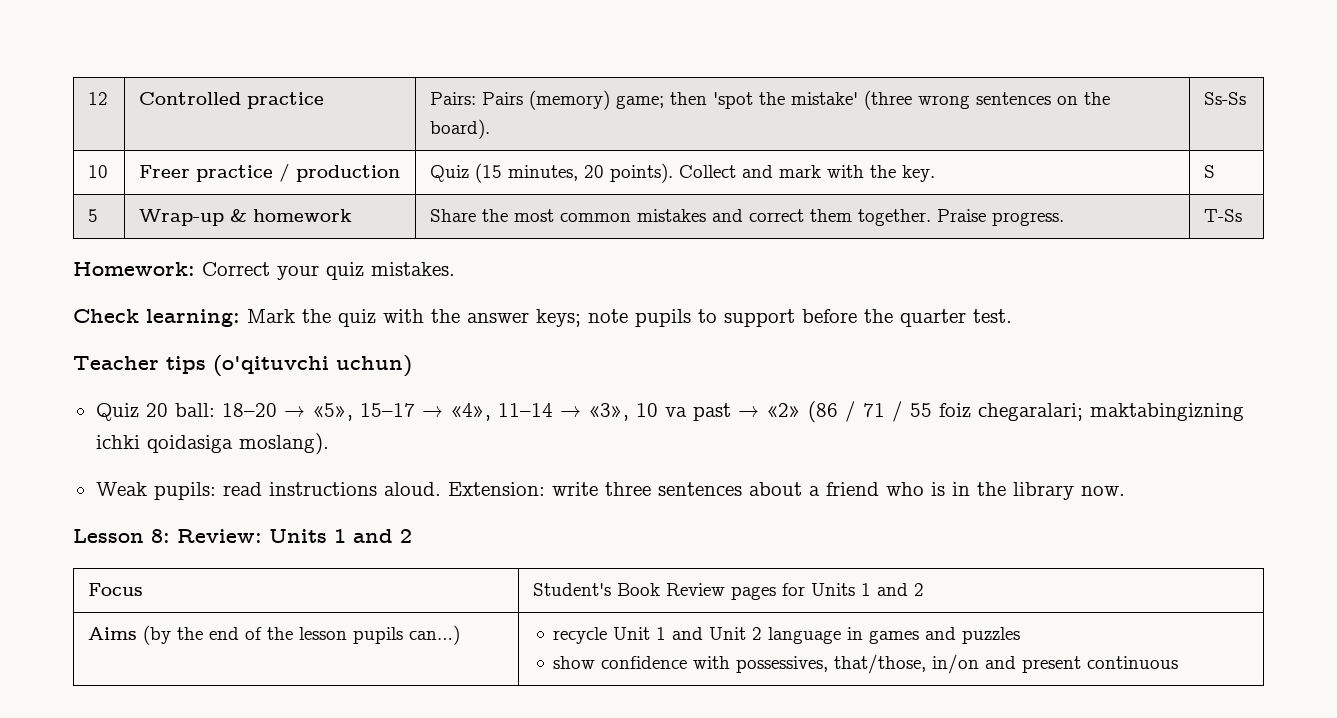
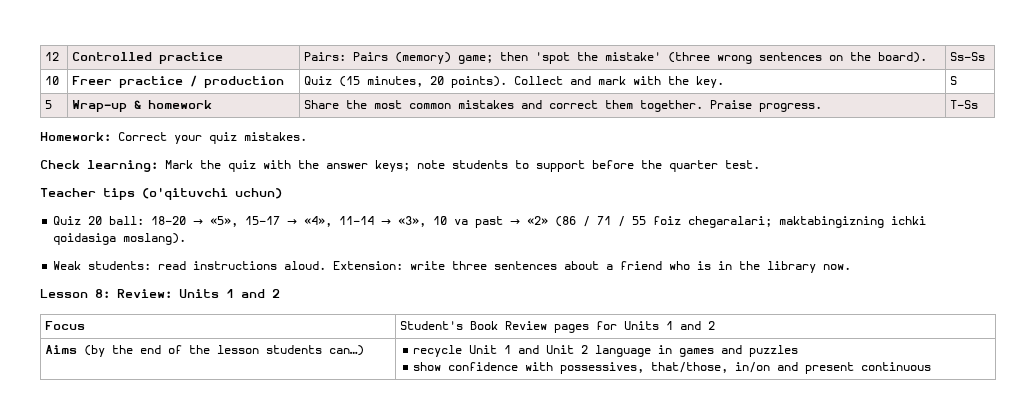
[635,309,691,327] pupils -> [452,160,508,169] students
[153,482,216,500] pupils: -> [88,261,152,270] students:
[353,627,404,644] pupils -> [266,345,323,354] students

